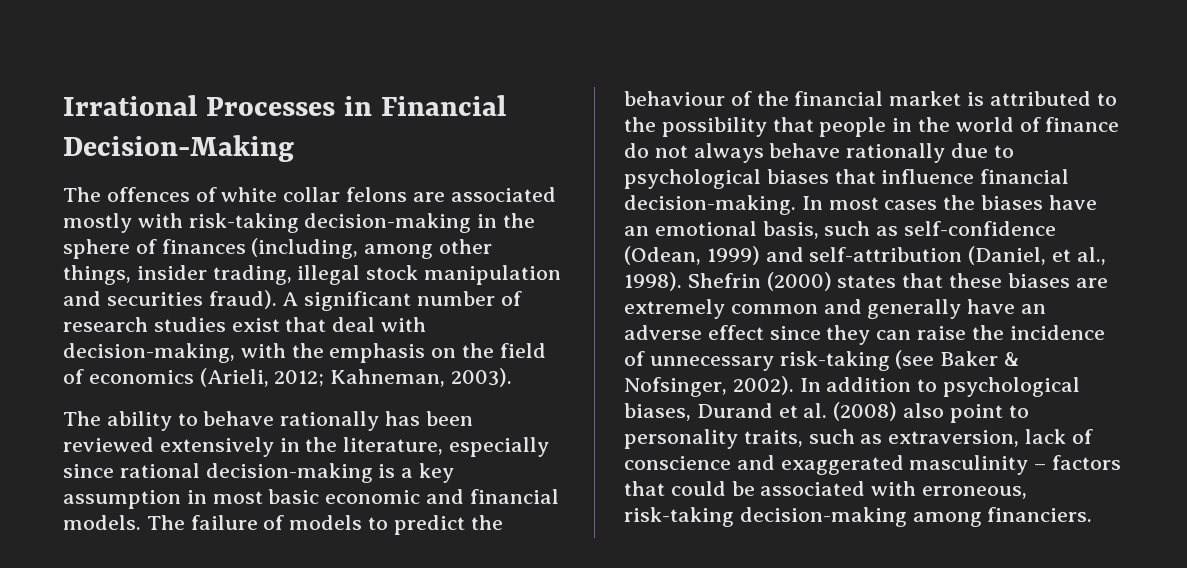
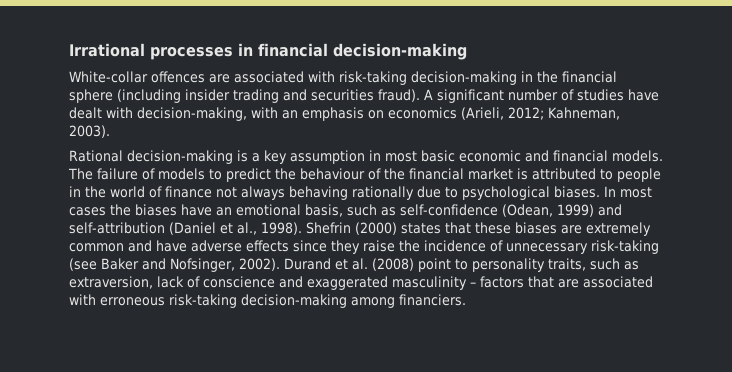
[205,95,506,116] [63,135,294,162] [63,187,556,202] [63,213,132,233] Processes in Financial Decision-Making // The offences of white collar felons are associated mostly -> [150,43,467,60] [69,71,304,83] processes in financial decision-making // White-collar offences are associated
[63,238,493,259] [63,265,562,285] sphere of finances (including, among other things, insider trading, illegal stock manipulation -> [562,71,617,83] [69,89,279,103] financial sphere (including insider trading
[63,317,376,332] research studies exist that deal -> [577,89,659,101] [69,107,102,119] studies have dealt
[291,343,324,358] the -> [282,110,298,119] an
[462,343,546,358] [63,369,84,384] the field of -> (384, 114) none
[63,411,473,431] [63,437,550,457] [63,463,200,478] The ability to behave rationally has been reviewed extensively in the literature, especially since rational -> [69,150,123,162] Rational
[624,117,814,137] the possibility that -> (613, 174) none
[624,143,649,158] do -> (212, 192) none
[769,143,841,158] behave -> [289,186,348,200] behaving
[766,169,1070,184] [624,195,796,215] biases that influence financial decision-making. -> [554,186,600,198] biases.
[968,246,1047,265] (Daniel, -> [169,222,216,235] (Daniel
[867,299,1047,319] [624,325,764,340] generally have an adverse effect -> [156,240,289,252] have adverse effects
[876,330,912,340] can -> (360, 247) none
[1004,352,1021,366] & -> [142,258,166,270] and
[799,377,1081,397] [624,403,691,421] In addition to psychological biases, -> (280, 264) none
[903,403,945,418] also -> (414, 264) none
[670,481,1028,499] could be associated with erroneous, -> [558,276,653,288] [69,294,165,306] are associated with erroneous

